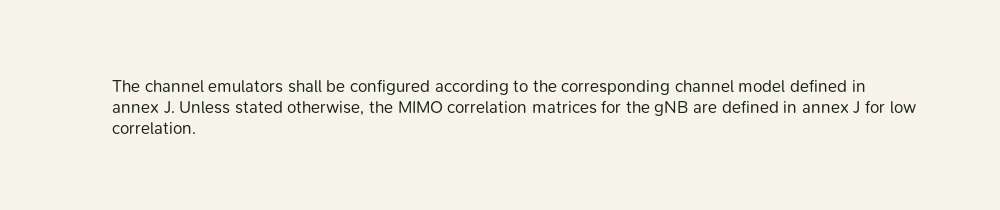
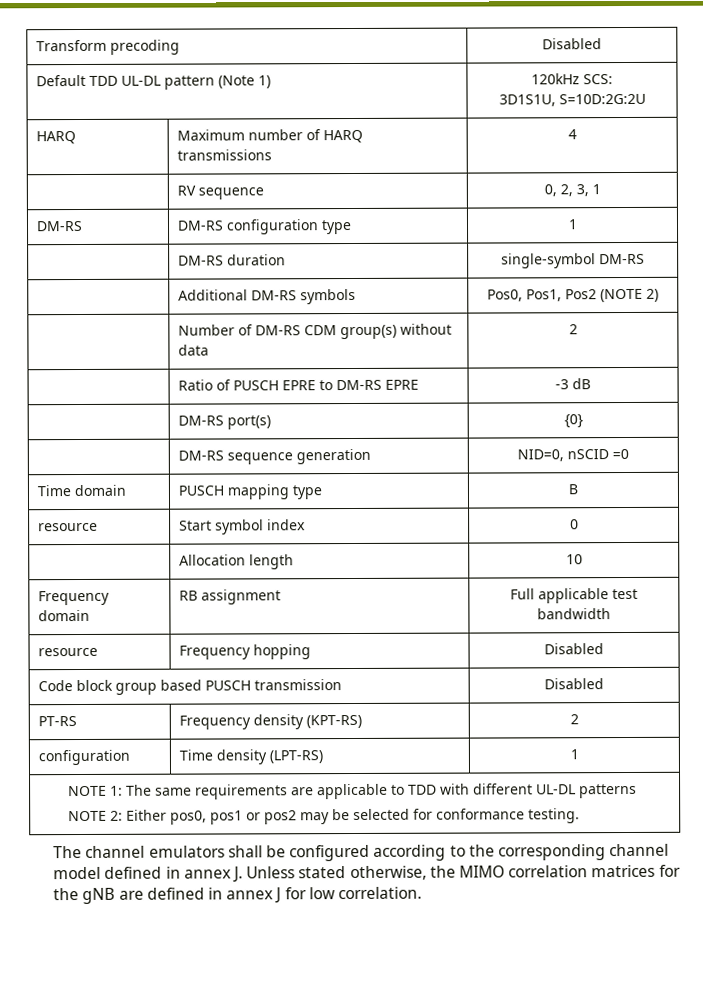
(111, 86) none -> [36,39,181,55] [542,38,602,50] [36,74,272,90] [531,73,613,85] [498,93,646,107] [36,131,77,145] [177,129,364,144] [177,149,273,161] [567,129,577,140] [177,185,265,200] [543,184,601,197] [36,220,84,232] [177,219,353,235] [567,219,578,230] [178,254,287,266] [501,253,645,269] [178,288,357,305] [487,288,659,303] [178,323,453,340] [178,344,210,356] [568,324,578,335] [178,379,420,391] [555,378,591,390] [178,415,272,430] [563,414,583,429] [178,448,372,465] [517,448,629,462] [37,484,127,497] [178,484,324,500] [568,484,578,495] [38,522,99,532] [179,519,307,535] [569,519,579,530] [179,554,295,570] [565,554,583,565] [38,590,111,606] [38,609,91,622] [179,589,282,605] [510,588,638,604] [537,608,611,620] [38,647,99,657] [179,644,312,660] [544,643,604,655] [38,679,343,695] [544,678,604,690] [38,716,78,727] [179,714,363,730] [569,714,579,725] [38,749,131,766] [179,749,324,765] [569,749,579,760] [68,783,638,800] [68,808,581,825] Transform precoding | Disabled // Default TDD UL-DL pattern (Note 1) | 120kHz SCS: // 3D1S1U, S=10D:2G:2U // HARQ | Maximum number of HARQ transmissions | 4 // | RV sequence | 0, 2, 3, 1 // DM-RS | DM-RS configuration type | 1 // | DM-RS duration | single-symbol DM-RS // | Additional DM-RS symbols | Pos0, Pos1, Pos2 (NOTE 2) // | Number of DM-RS CDM group(s) without data | 2 // | Ratio of PUSCH EPRE to DM-RS EPRE | -3 dB // | DM-RS port(s) | {0} // | DM-RS sequence generation | NID=0, nSCID =0 // Time domain | PUSCH mapping type | B // resource | Start symbol index | 0 // | Allocation length | 10 // Frequency domain | RB assignment | Full applicable test bandwidth // resource | Frequency hopping | Disabled // Code block group based PUSCH transmission | Disabled // PT-RS | Frequency density (KPT-RS) | 2 // configuration | Time density (LPT-RS) | 1 // NOTE 1: The same requirements are applicable to TDD with different UL-DL patterns // NOTE 2: Either pos0, pos1 or pos2 may be selected for conformance testing. //

